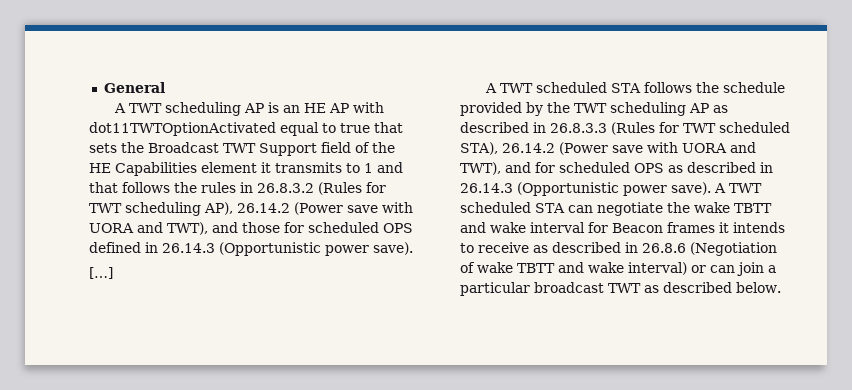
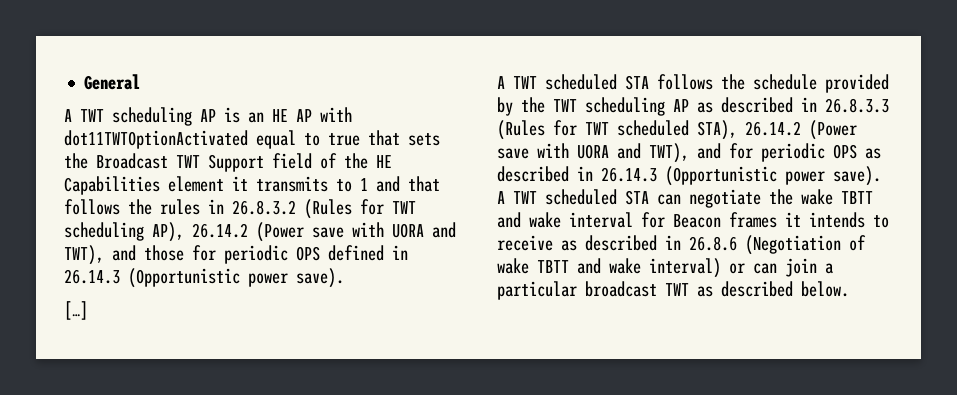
[308,222,379,233] scheduled -> [224,245,288,264] periodic
[559,162,630,173] scheduled -> [761,143,825,162] periodic

